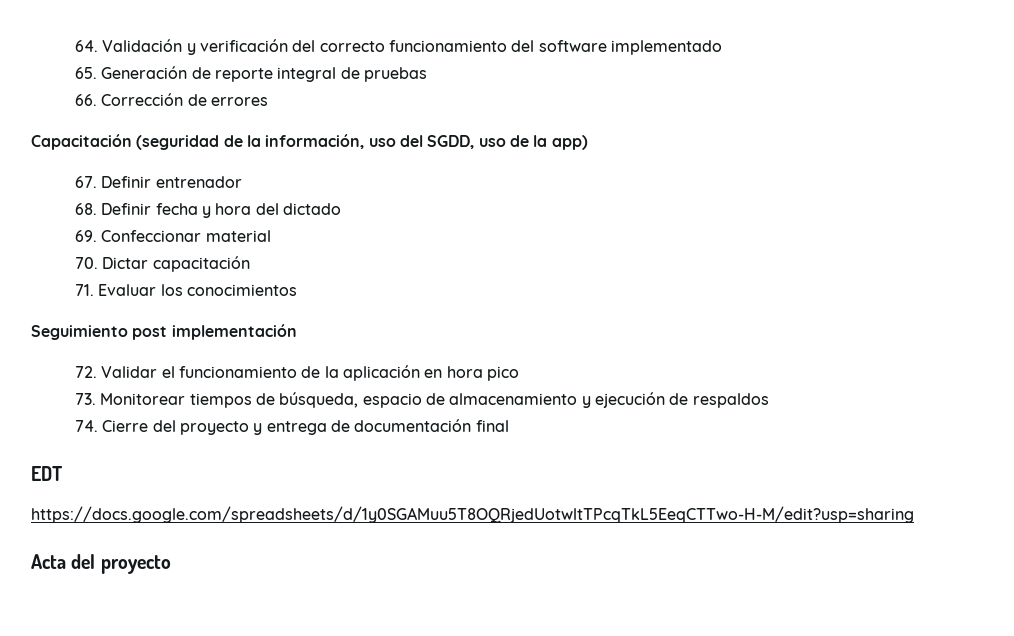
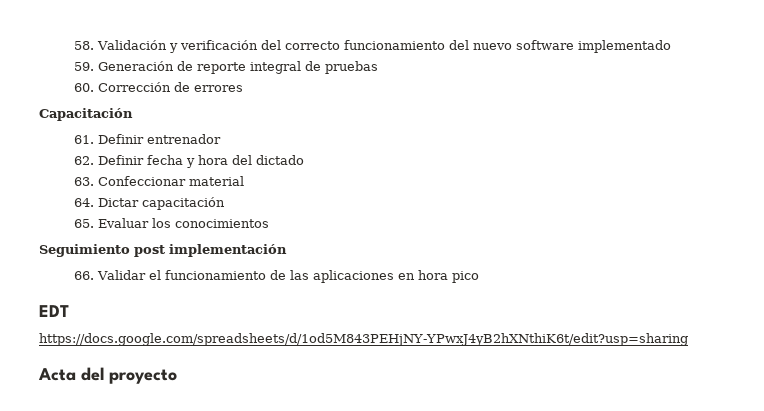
[74,40,98,52] 64. -> [74,41,95,50] 58.
(535, 46) none -> [473,43,513,50] nuevo
[74,67,97,79] 65. -> [74,62,95,71] 59.
[74,94,97,106] 66. -> [74,83,95,92] 60.
[136,134,588,150] [74,176,97,188] (seguridad de la información, uso del SGDD, uso de la app) // 67. -> [74,135,95,144] // 61.
[74,203,97,215] 68. -> [74,156,95,165] 62.
[74,230,97,242] 69. -> [74,177,95,186] 63.
[74,257,98,269] 70. -> [74,198,95,207] 64.
[74,284,94,296] 71. -> [74,219,95,228] 65.
[74,366,97,378] 72. -> [74,271,95,280] 66.
[324,365,420,381] la aplicación -> [290,270,395,283] las aplicaciones
[74,392,769,408] [74,419,509,435] // 73. Monitorear tiempos de búsqueda, espacio de almacenamiento y ejecución de respaldos // 74. Cierre del proyecto y entrega de documentación final -> (480, 277) none
[31,506,914,523] https://docs.google.com/spreadsheets/d/1y0SGAMuu5T8OQRjedUotwltTPcqTkL5EeqCTTwo-H-M/edit?usp=sharing -> [39,333,688,346] https://docs.google.com/spreadsheets/d/1od5M843PEHjNY-YPwxJ4yB2hXNthiK6t/edit?usp=sharing

